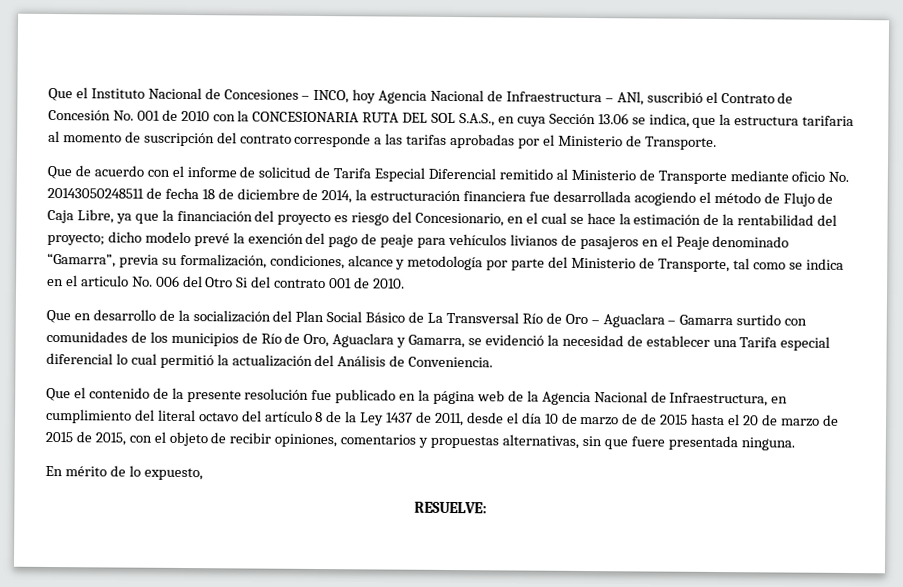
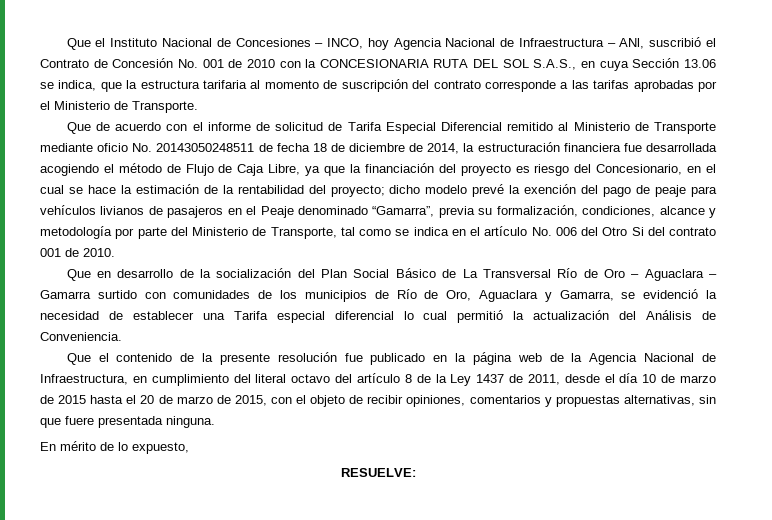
[80,275,129,287] articulo -> [484,226,528,236] artículo
[641,413,658,425] de -> (54, 399) none
[45,431,92,443] 2015 de -> (231, 399) none

